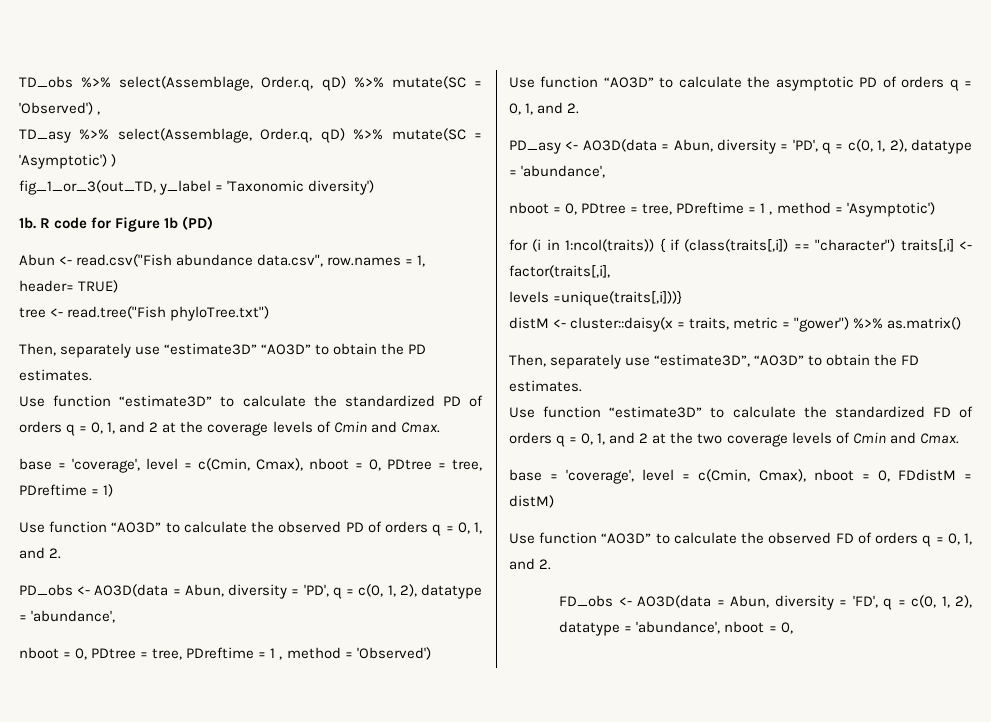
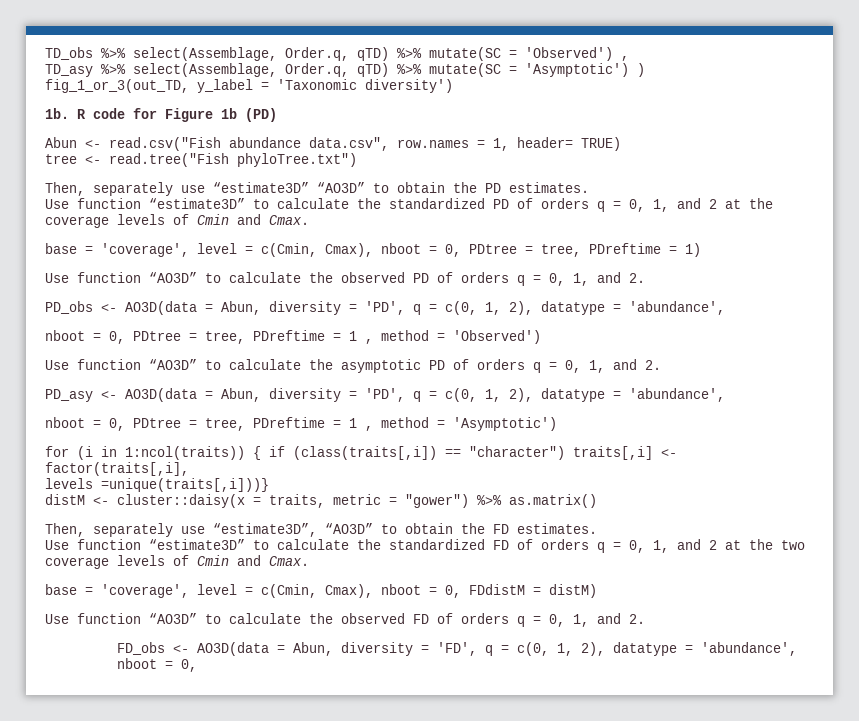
[321,76,346,91] qD) -> [357,47,389,61] qTD)
[320,128,345,143] qD) -> [357,63,389,77] qTD)

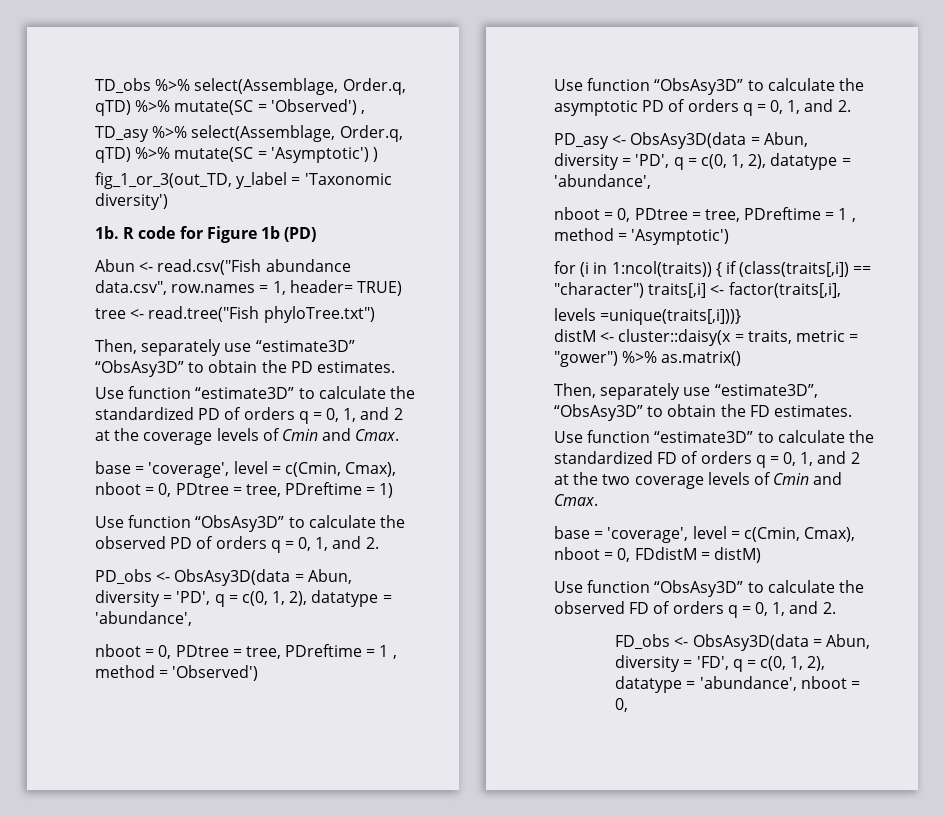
[317,182,365,193] “AO3D” -> [95,360,184,377] “ObsAsy3D”
[149,272,197,283] “AO3D” -> [195,515,285,532] “ObsAsy3D”
[125,301,197,315] AO3D(data -> [174,569,291,586] ObsAsy3D(data
[149,359,197,370] “AO3D” -> [654,78,744,95] “ObsAsy3D”
[125,388,197,402] AO3D(data -> [630,132,747,149] ObsAsy3D(data
[325,523,373,534] “AO3D” -> [554,404,643,421] “ObsAsy3D”
[149,613,197,624] “AO3D” -> [654,580,744,597] “ObsAsy3D”
[196,642,269,656] AO3D(data -> [692,634,809,651] ObsAsy3D(data

